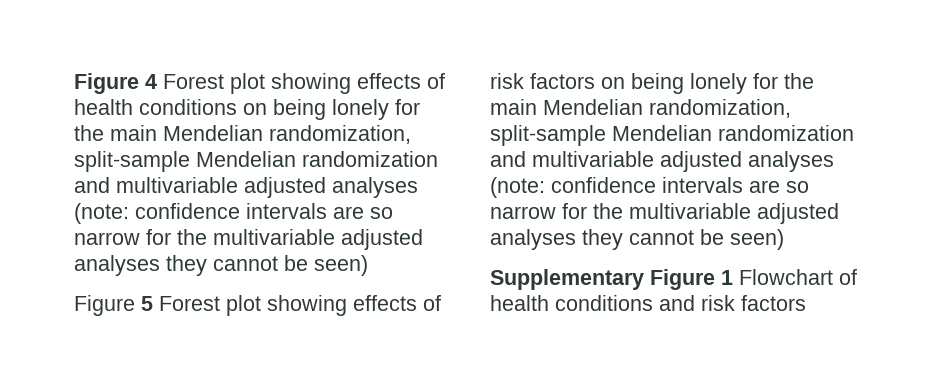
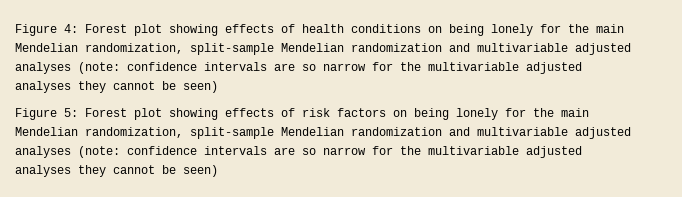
[74,73,157,94] Figure 4 -> [15,24,78,36] Figure 4:
[141,296,153,311] 5 -> [64,108,78,117] 5:
[490,269,857,290] [490,295,806,311] // Supplementary Figure 1 Flowchart of health conditions and risk factors -> (218, 171) none

